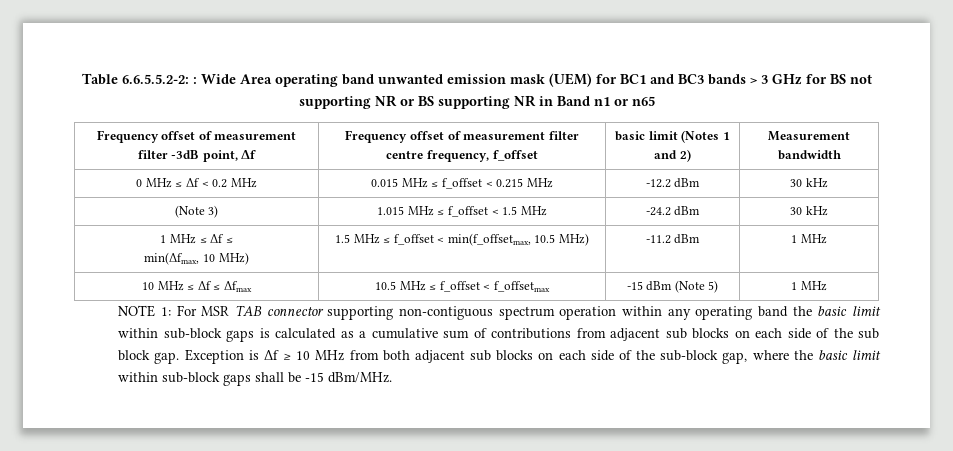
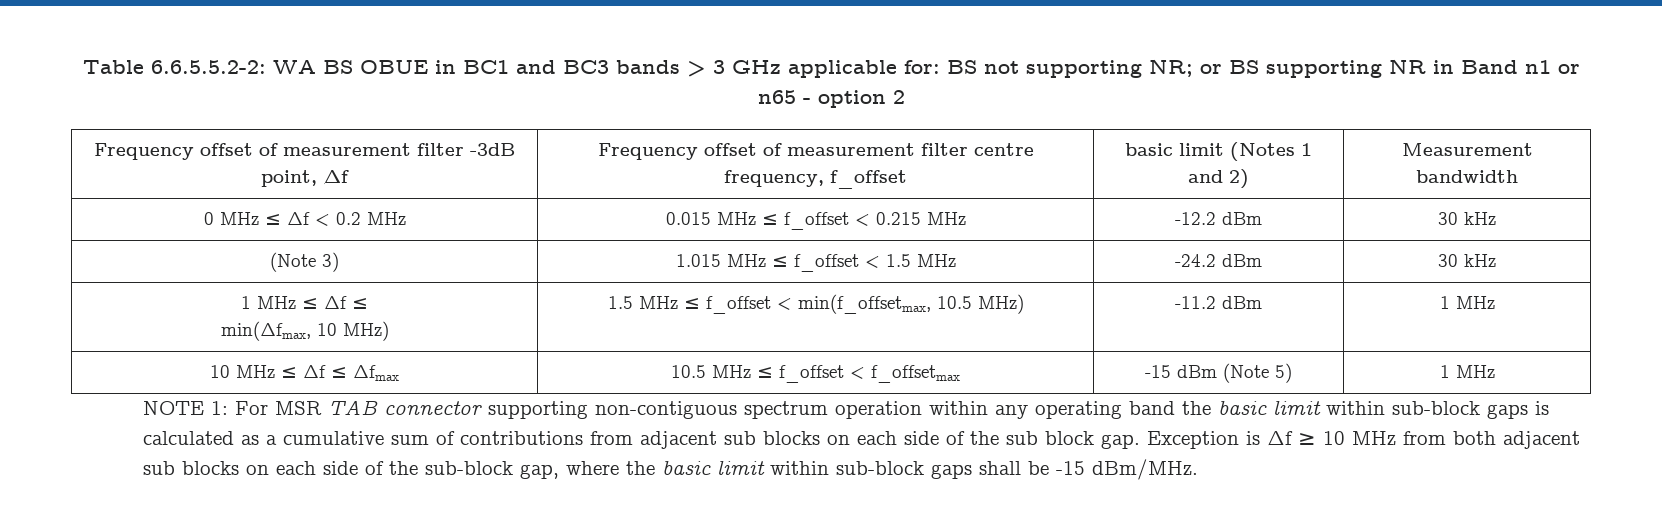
[192,73,617,87] : Wide Area operating band unwanted emission mask (UEM) for -> [272,60,456,74] WA BS OBUE in
[805,74,827,84] for -> [787,60,940,78] applicable for:
[374,95,397,107] NR -> [1148,59,1193,77] NR;
(655, 101) none -> [802,90,905,108] - option 2

